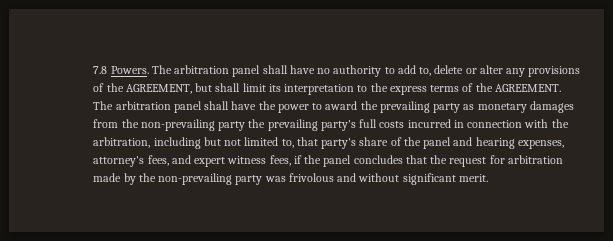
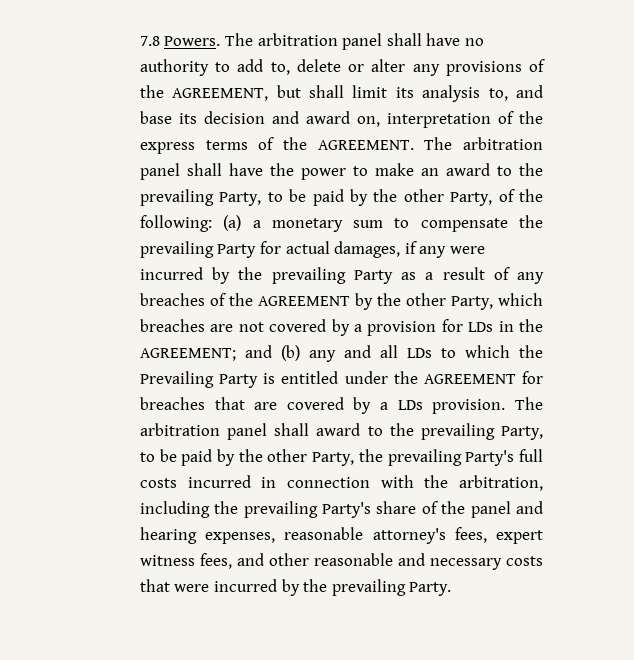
[284,84,368,95] interpretation to -> [422,85,543,102] [139,111,514,128] analysis to, and base its decision and award on, interpretation of
[325,101,574,113] [93,119,356,131] award the prevailing party as monetary damages from the non-prevailing party the prevailing party's -> [374,163,543,176] [139,189,543,206] [139,215,543,232] [139,241,486,258] [139,267,544,284] [139,293,543,310] [139,319,543,336] [139,345,543,362] [139,371,543,388] [139,397,543,414] [139,423,543,440] [139,449,515,466] make an award to the prevailing Party, to be paid by the other Party, of the following: (a) a monetary sum to compensate the prevailing Party for actual damages, if any were incurred by the prevailing Party as a result of any breaches of the AGREEMENT by the other Party, which breaches are not covered by a provision for LDs in the AGREEMENT; and (b) any and all LDs to which the Prevailing Party is entitled under the AGREEMENT for breaches that are covered by a LDs provision. The arbitration panel shall award to the prevailing Party, to be paid by the other Party, the prevailing Party's
[203,137,357,149] but not limited to, that party's -> [214,501,372,518] the prevailing Party's
(564, 144) none -> [284,527,364,540] reasonable
[171,155,191,164] and -> (487, 535) none
[293,155,563,167] [93,173,488,185] if the panel concludes that the request for arbitration made by the non-prevailing party was frivolous and without significant merit. -> [236,553,543,570] [139,579,452,596] and other reasonable and necessary costs that were incurred by the prevailing Party.

